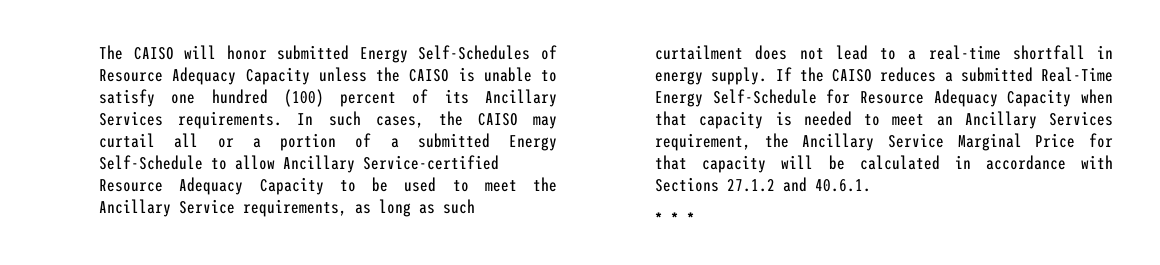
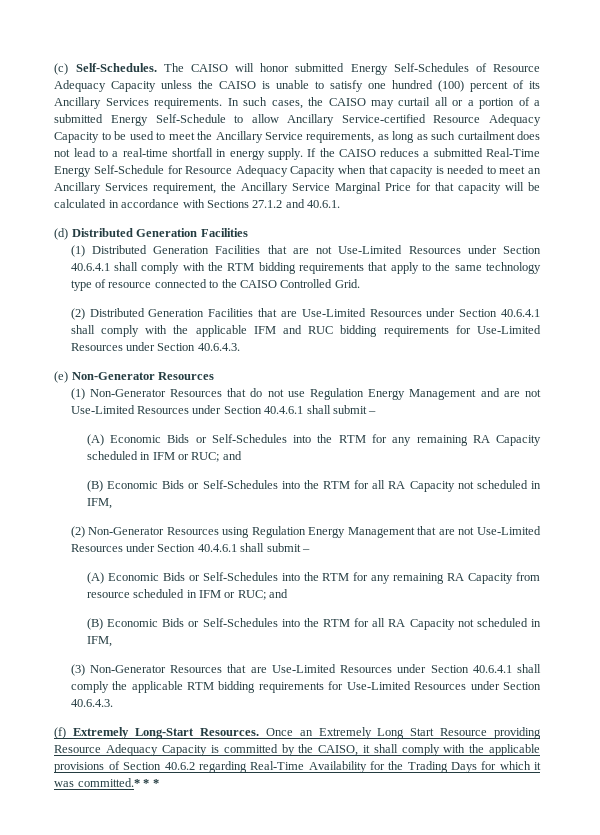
(99, 52) none -> [54,63,157,75] (c) Self-Schedules.
[655,212,696,226] * * * -> [54,228,248,240] [70,245,541,257] [70,262,541,274] [70,279,360,291] [70,308,541,320] [70,325,542,337] [70,342,240,351] [54,371,215,383] [70,388,542,400] [70,405,377,414] [86,434,542,446] [86,451,242,462] [86,480,541,492] [86,498,112,509] [70,526,541,538] [70,543,310,552] [86,572,540,584] [86,589,289,600] [86,618,541,630] [86,636,112,647] [70,664,541,676] [70,681,541,693] [70,699,113,707] [54,727,541,739] [54,744,541,756] [54,761,541,773] [54,778,159,787] (d) Distributed Generation Facilities // (1) Distributed Generation Facilities that are not Use-Limited Resources under Section 40.6.4.1 shall comply with the RTM bidding requirements that apply to the same technology type of resource connected to the CAISO Controlled Grid. // (2) Distributed Generation Facilities that are Use-Limited Resources under Section 40.6.4.1 shall comply with the applicable IFM and RUC bidding requirements for Use-Limited Resources under Section 40.6.4.3. // (e) Non-Generator Resources // (1) Non-Generator Resources that do not use Regulation Energy Management and are not Use-Limited Resources under Section 40.4.6.1 shall submit – // (A) Economic Bids or Self-Schedules into the RTM for any remaining RA Capacity scheduled in IFM or RUC; and // (B) Economic Bids or Self-Schedules into the RTM for all RA Capacity not scheduled in IFM, // (2) Non-Generator Resources using Regulation Energy Management that are not Use-Limited Resources under Section 40.4.6.1 shall submit – // (A) Economic Bids or Self-Schedules into the RTM for any remaining RA Capacity from resource scheduled in IFM or RUC; and // (B) Economic Bids or Self-Schedules into the RTM for all RA Capacity not scheduled in IFM, // (3) Non-Generator Resources that are Use-Limited Resources under Section 40.6.4.1 shall comply the applicable RTM bidding requirements for Use-Limited Resources under Section 40.6.4.3. // (f) Extremely Long-Start Resources. Once an Extremely Long Start Resource providing Resource Adequacy Capacity is committed by the CAISO, it shall comply with the applicable provisions of Section 40.6.2 regarding Real-Time Availability for the Trading Days for which it was committed.* * *

